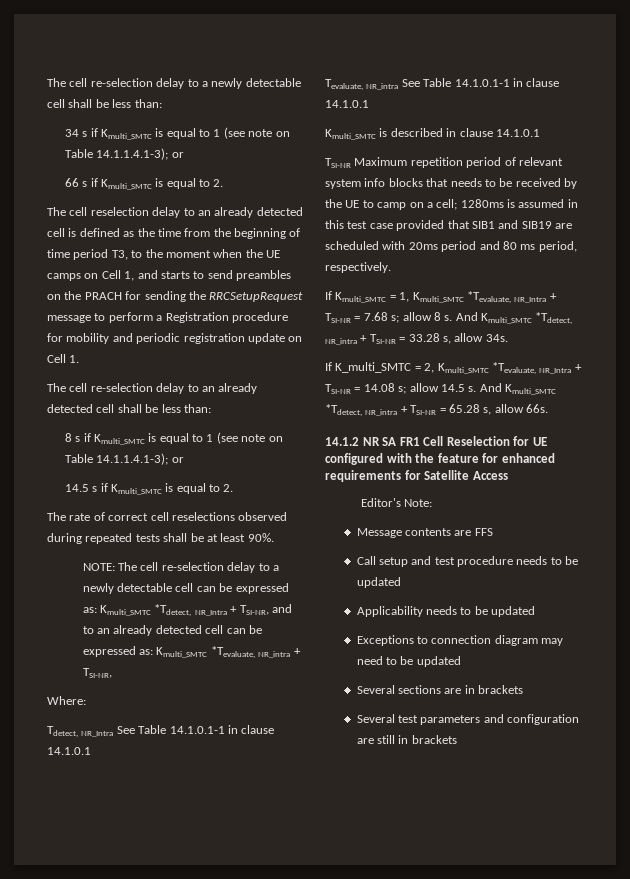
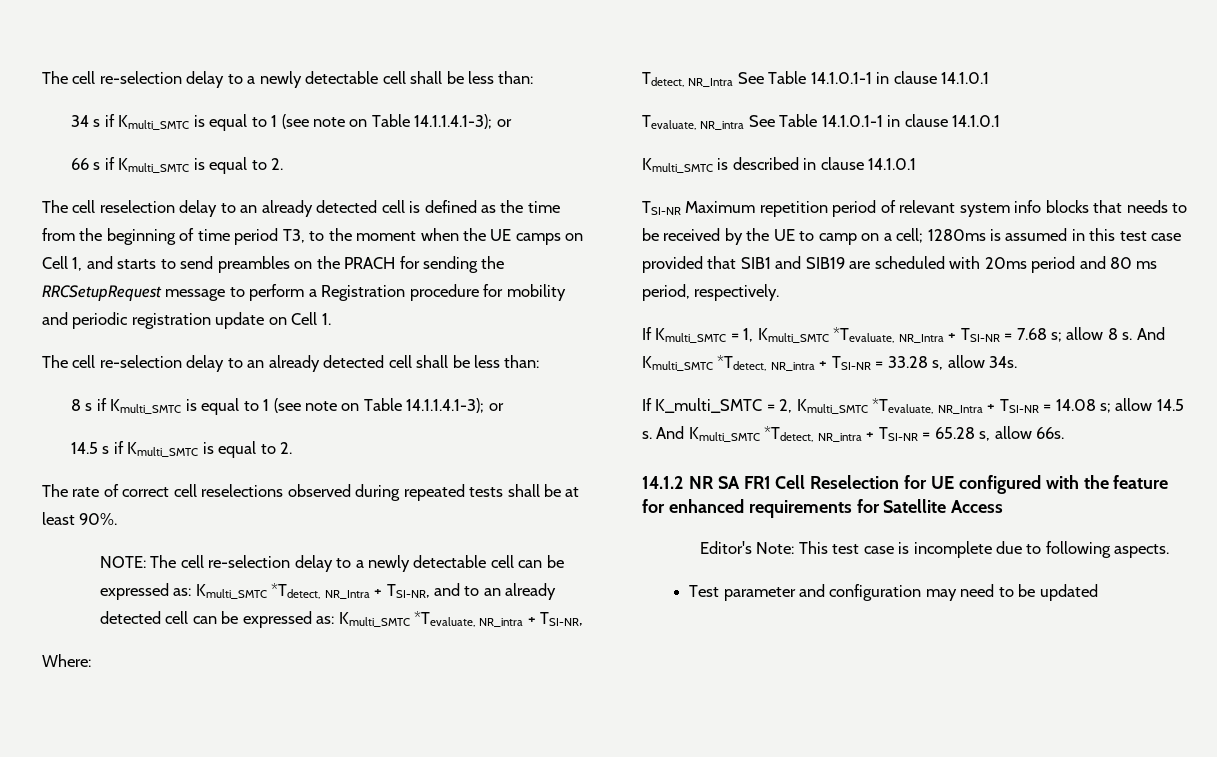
[356,528,493,538] [356,556,579,567] [356,577,401,588] [356,606,536,617] [356,635,538,646] // Message contents are FFS // Call setup and test procedure needs to be updated // Applicability needs to be updated // Exceptions to connection diagram -> [798,541,1170,558] [689,584,922,601] This test case is incomplete due to following aspects. // Test parameter and configuration
[356,685,524,694] [356,714,580,725] [356,735,457,744] // Several sections are in brackets // Several test parameters and configuration are still in brackets -> (1098, 592) none

